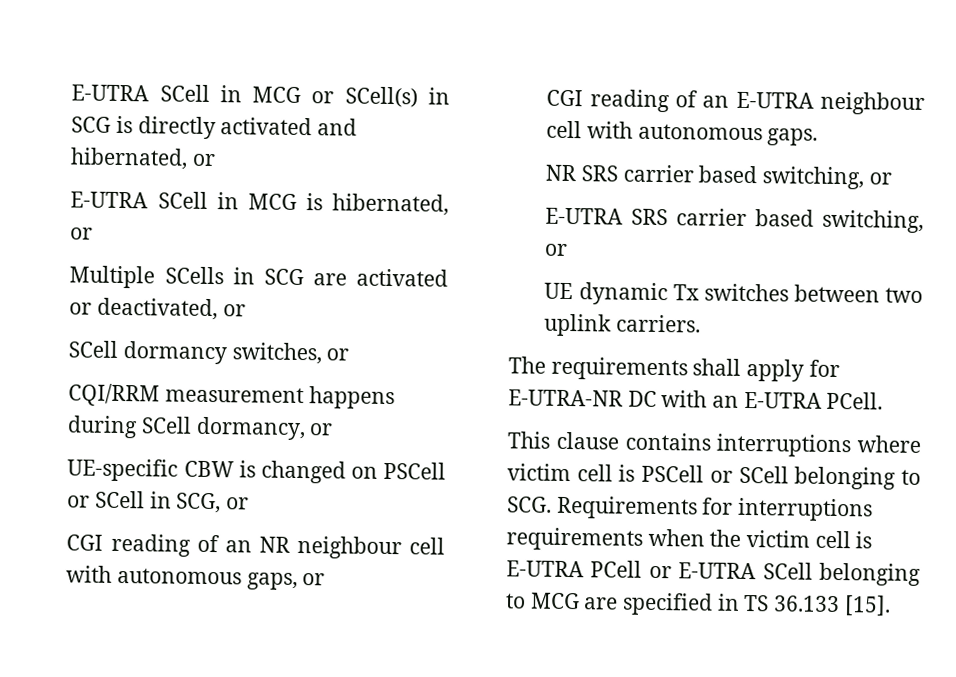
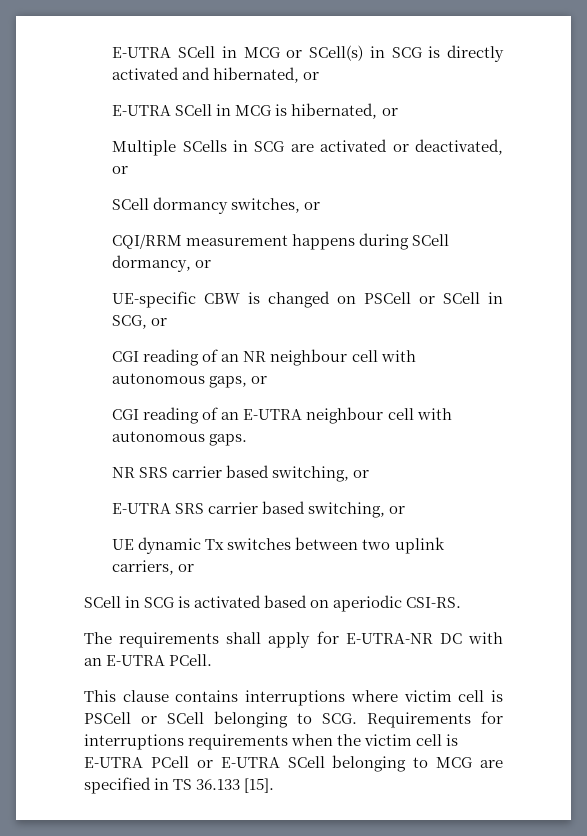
[616,314,702,333] carriers. -> [112,560,195,575] [84,595,462,612] carriers, or // SCell in SCG is activated based on aperiodic CSI-RS.

